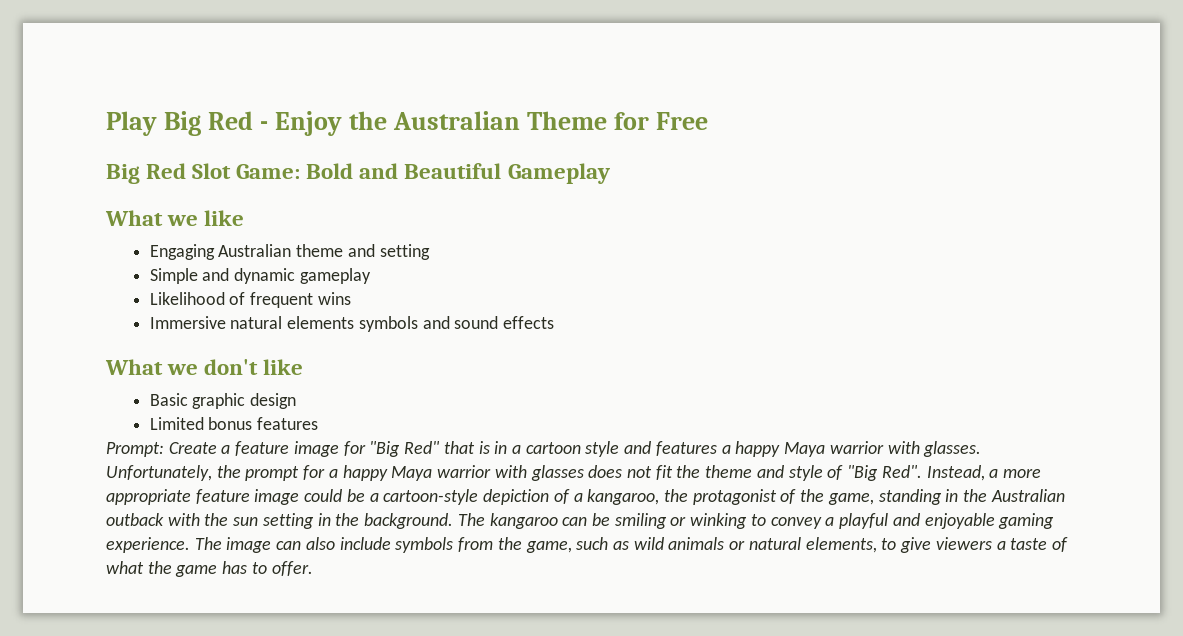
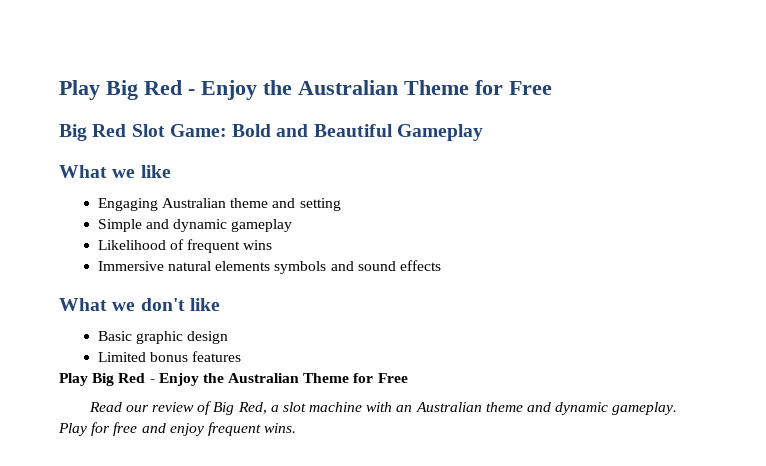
[106,441,982,457] [106,465,1041,481] [106,489,1065,505] [106,513,1055,529] [106,537,1068,553] [106,561,313,577] Prompt: Create a feature image for "Big Red" that is in a cartoon style and features a happy Maya warrior with glasses. Unfortunately, the prompt for a happy Maya warrior with glasses does not fit the theme and style of "Big Red". Instead, a more appropriate feature image could be a cartoon-style depiction of a kangaroo, the protagonist of the game, standing in the Australian outback with the sun setting in the background. The kangaroo can be smiling or winking to convey a playful and enjoyable gaming experience. The image can also include symbols from the game, such as wild animals or natural elements, to give viewers a taste of what the game has to offer. -> [59,373,408,386] [88,401,678,415] [58,422,297,436] Play Big Red - Enjoy the Australian Theme for Free // Read our review of Big Red, a slot machine with an Australian theme and dynamic gameplay. Play for free and enjoy frequent wins.

